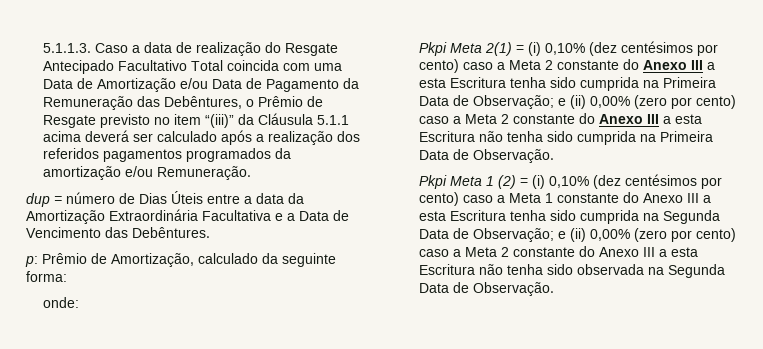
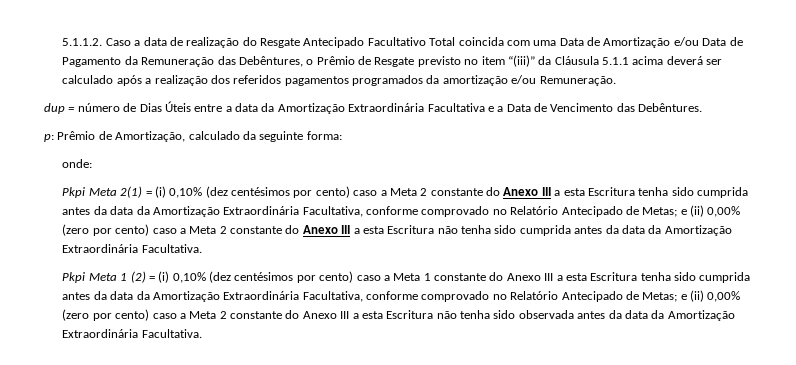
[42,43,91,53] 5.1.1.3. -> [62,38,103,46] 5.1.1.2.
[642,77,716,88] [418,95,554,109] na Primeira Data de Observação; -> [62,206,678,217] antes da data da Amortização Extraordinária Facultativa, conforme comprovado no Relatório Antecipado de Metas;
[639,131,713,142] [418,149,554,163] na Primeira Data de Observação. -> [574,225,732,236] [62,244,202,253] antes da data da Amortização Extraordinária Facultativa.
[642,210,720,224] [418,228,554,242] na Segunda Data de Observação; -> [62,291,678,302] antes da data da Amortização Extraordinária Facultativa, conforme comprovado no Relatório Antecipado de Metas;
[647,264,725,278] [418,282,554,296] na Segunda Data de Observação. -> [577,310,735,321] [62,329,202,338] antes da data da Amortização Extraordinária Facultativa.

